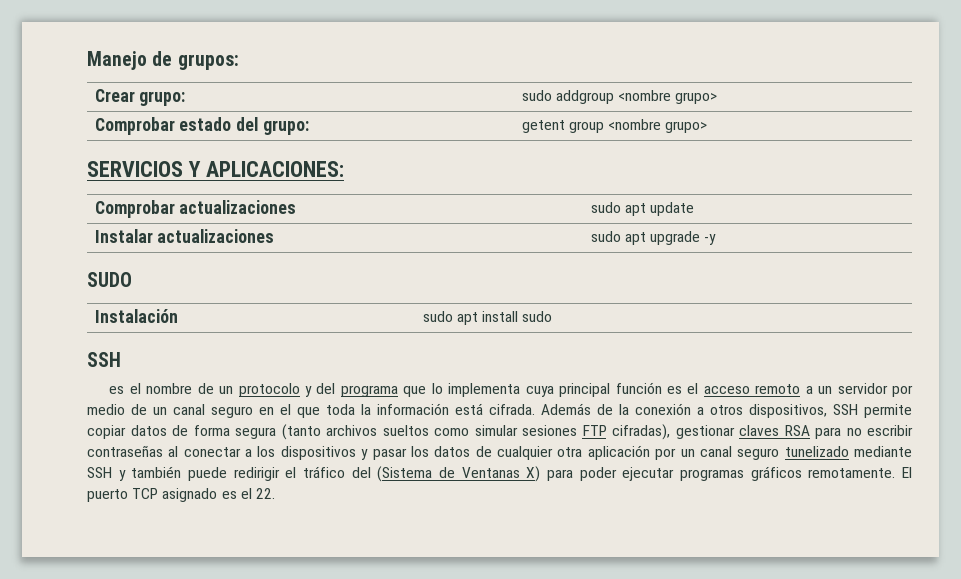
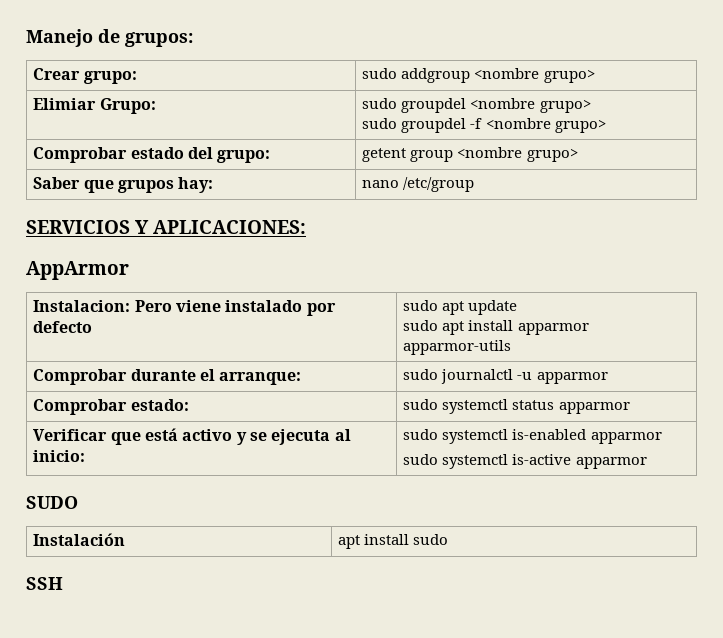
(718, 98) none -> [33,98,156,114] [362,98,591,113] [362,118,606,133] // Elimiar Grupo: | sudo groupdel <nombre grupo> // sudo groupdel -f <nombre grupo>
[87,161,344,177] [94,200,297,218] [590,202,694,216] [94,229,275,243] [590,231,717,245] // SERVICIOS Y APLICACIONES: // Comprobar actualizaciones | sudo apt update // Instalar actualizaciones | sudo apt upgrade -y -> [33,177,214,193] [362,177,475,192] [26,220,307,234] [26,261,129,280] [33,300,336,316] [33,321,93,333] [403,300,518,315] [403,320,589,335] [403,340,512,355] [33,369,302,385] [403,369,608,384] [33,399,189,415] [403,399,630,414] [33,428,351,445] [33,450,86,462] [403,429,662,444] [403,454,647,469] // Saber que grupos hay: | nano /etc/group // SERVICIOS Y APLICACIONES: // AppArmor // Instalacion: Pero viene instalado por defecto | sudo apt update // sudo apt install apparmor apparmor-utils // Comprobar durante el arranque: | sudo journalctl -u apparmor // Comprobar estado: | sudo systemctl status apparmor // Verificar que está activo y se ejecuta al inicio: | sudo systemctl is-enabled apparmor // sudo systemctl is-active apparmor
[422,311,453,322] sudo -> (126, 539) none
[109,382,914,397] [87,403,912,418] [87,424,913,440] [87,445,912,460] [87,466,912,482] [87,488,275,502] // es el nombre de un protocolo y del programa que lo implementa cuya principal función es el acceso remoto a un servidor por medio de un canal seguro en el que toda la información está cifrada. Además de la conexión a otros dispositivos, SSH permite copiar datos de forma segura (tanto archivos sueltos como simular sesiones FTP cifradas), gestionar claves RSA para no escribir contraseñas al conectar a los dispositivos y pasar los datos de cualquier otra aplicación por un canal seguro tunelizado mediante SSH y también puede redirigir el tráfico del (Sistema de Ventanas X) para poder ejecutar programas gráficos remotamente. El puerto TCP asignado es el 22. -> (63, 583) none

